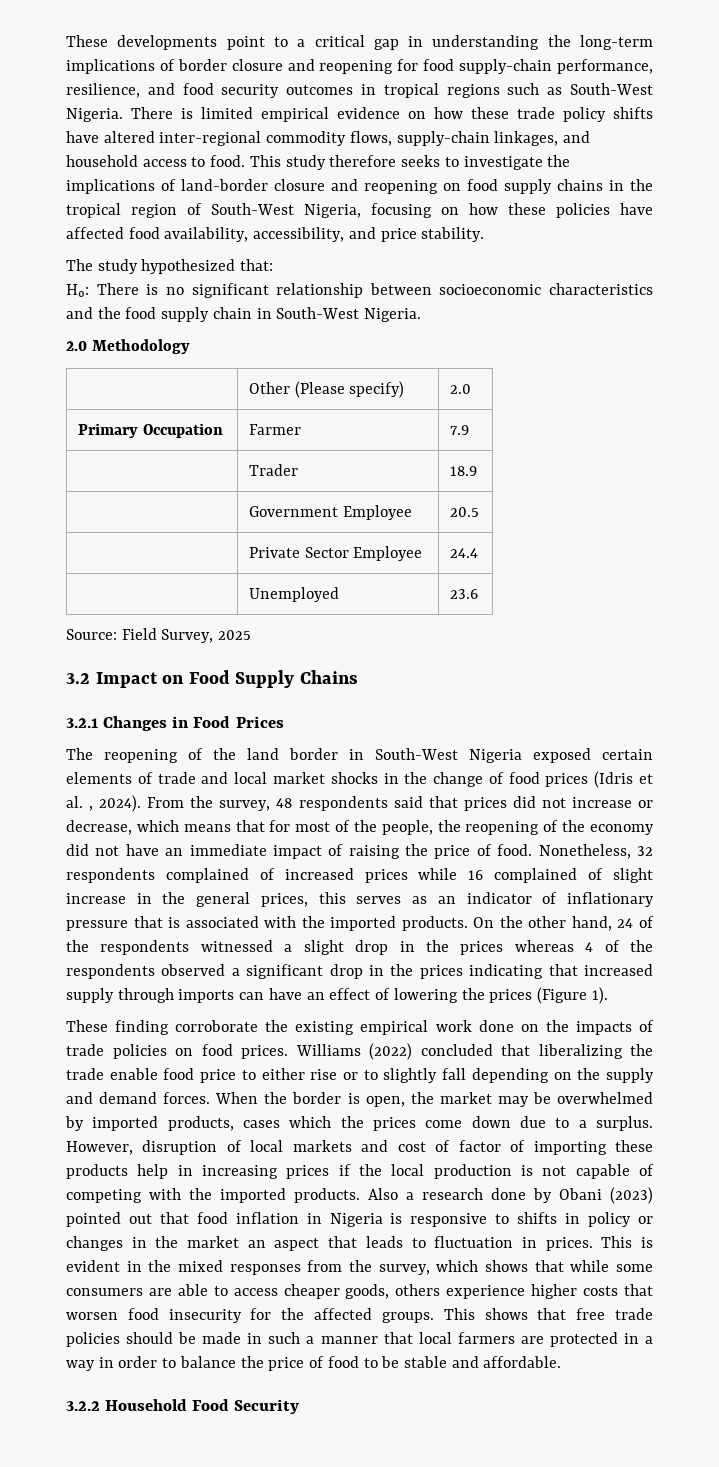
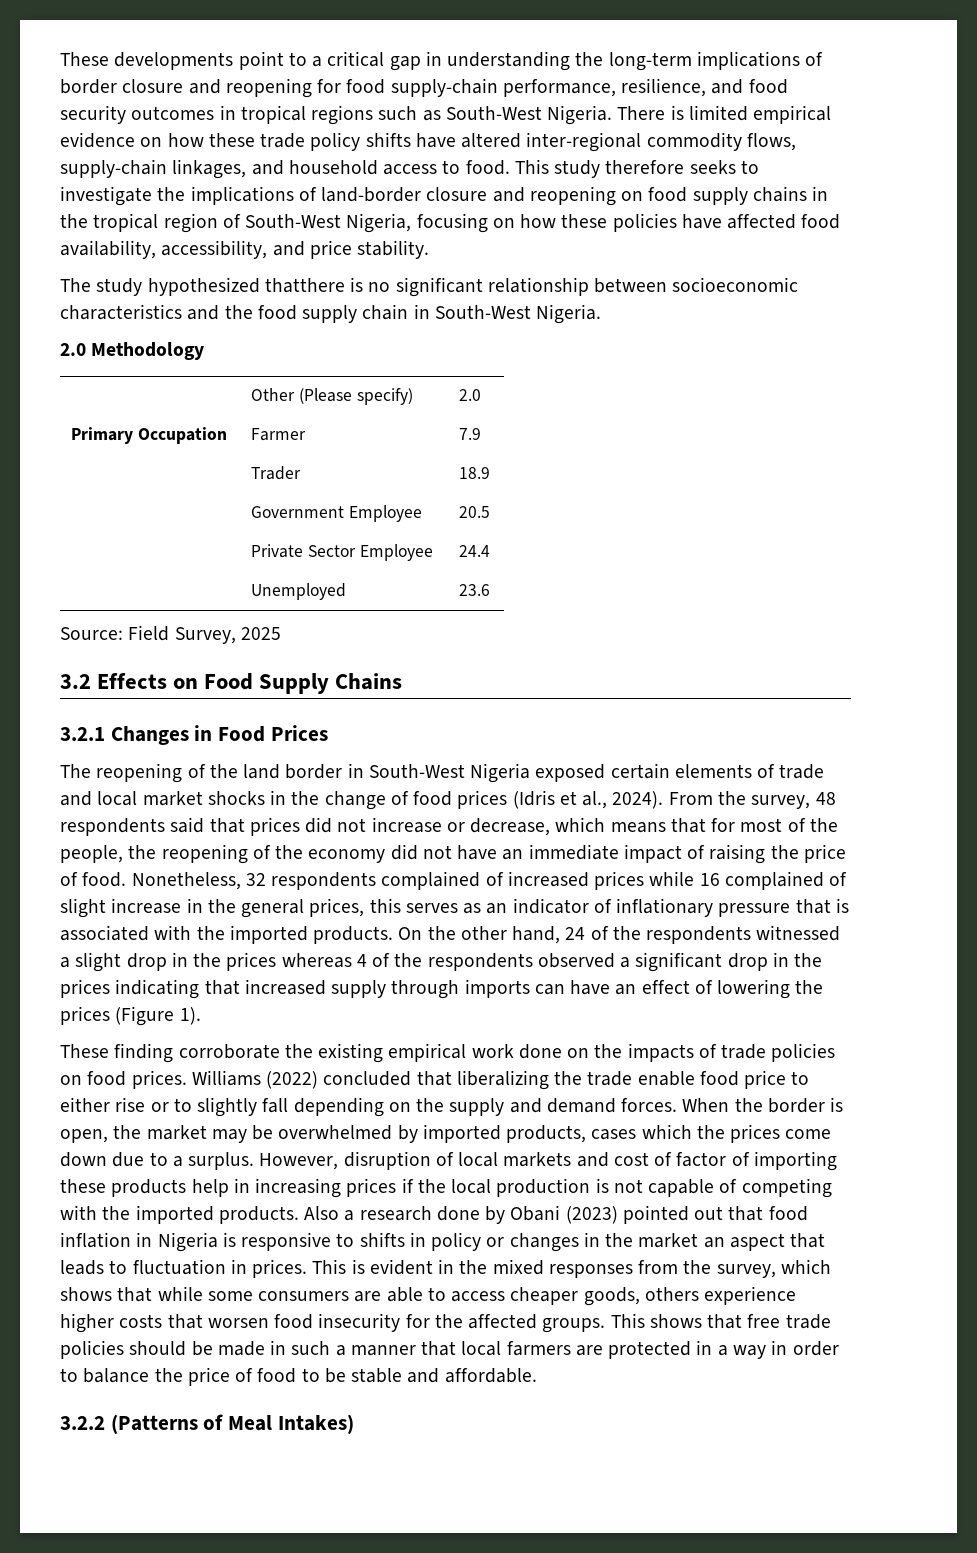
[240,259,274,271] [66,283,139,297] that: // H₀: There -> [264,278,345,293] thatthere
[95,672,158,688] Impact -> [97,673,168,689] Effects
[66,796,94,811] al. , -> [582,791,608,809] al.,
[105,1399,300,1414] Household Food Security -> [110,1414,354,1434] (Patterns of Meal Intakes)

